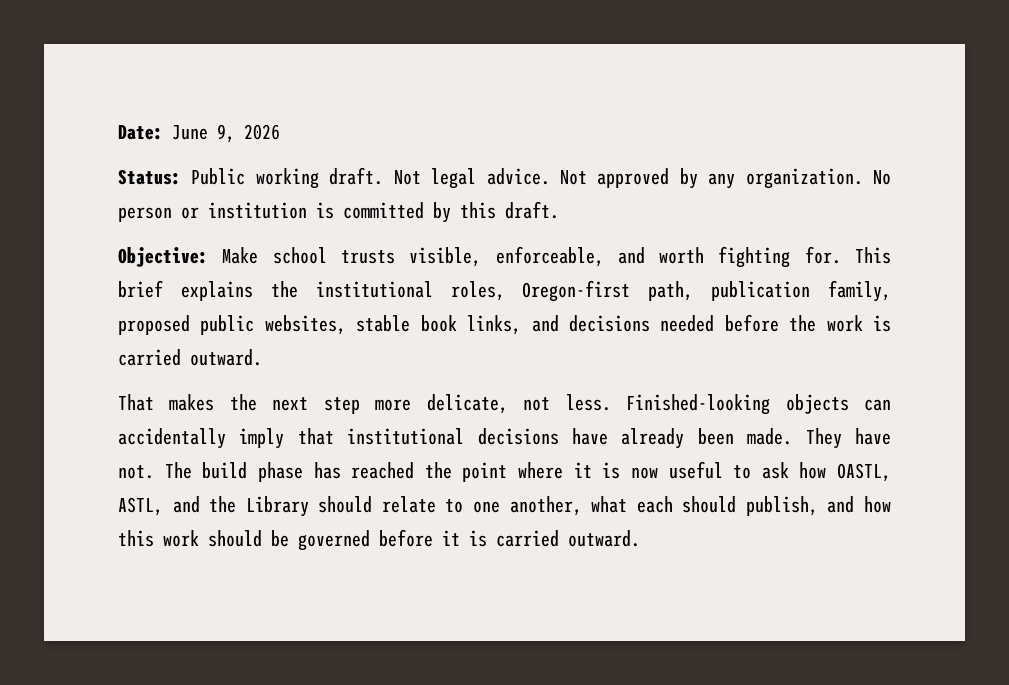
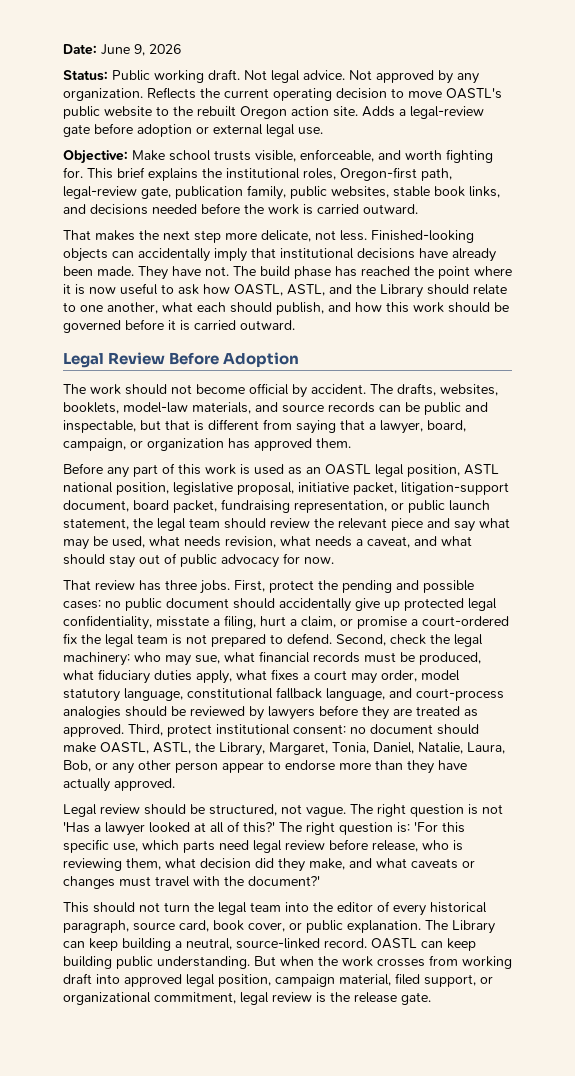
[873,170,891,185] [118,201,559,223] No person or institution is committed by this draft. -> [147,87,502,101] [63,106,484,119] [63,123,323,137] Reflects the current operating decision to move OASTL's public website to the rebuilt Oregon action site. Adds a legal-review gate before adoption or external legal use.
(694, 291) none -> [63,186,171,199] legal-review gate,
[118,315,190,335] proposed -> (286, 192) none
(640, 538) none -> [63,352,300,368] [63,383,498,398] [63,402,488,415] [63,419,466,434] [63,438,351,451] [63,463,499,478] [63,482,509,495] [63,499,490,513] [63,518,510,532] [63,536,472,550] [63,553,334,568] [63,580,474,594] [63,598,497,612] [63,615,509,630] [63,633,483,647] [63,651,481,666] [63,669,460,684] [63,687,504,702] [63,705,478,720] [63,724,479,737] [63,742,505,756] [63,760,467,774] [63,778,175,792] [63,804,503,817] [63,821,465,836] [63,839,463,853] [63,858,475,872] [63,876,320,889] [63,901,487,916] [63,920,495,934] [63,938,476,951] [63,955,512,969] [63,973,493,987] [63,992,431,1005] // Legal Review Before Adoption // The work should not become official by accident. The drafts, websites, booklets, model-law materials, and source records can be public and inspectable, but that is different from saying that a lawyer, board, campaign, or organization has approved them. // Before any part of this work is used as an OASTL legal position, ASTL national position, legislative proposal, initiative packet, litigation-support document, board packet, fundraising representation, or public launch statement, the legal team should review the relevant piece and say what may be used, what needs revision, what needs a caveat, and what should stay out of public advocacy for now. // That review has three jobs. First, protect the pending and possible cases: no public document should accidentally give up protected legal confidentiality, misstate a filing, hurt a claim, or promise a court-ordered fix the legal team is not prepared to defend. Second, check the legal machinery: who may sue, what financial records must be produced, what fiduciary duties apply, what fixes a court may order, model statutory language, constitutional fallback language, and court-process analogies should be reviewed by lawyers before they are treated as approved. Third, protect institutional consent: no document should make OASTL, ASTL, the Library, Margaret, Tonia, Daniel, Natalie, Laura, Bob, or any other person appear to endorse more than they have actually approved. // Legal review should be structured, not vague. The right question is not 'Has a lawyer looked at all of this?' The right question is: 'For this specific use, which parts need legal review before release, who is reviewing them, what decision did they make, and what caveats or changes must travel with the document?' // This should not turn the legal team into the editor of every historical paragraph, source card, book cover, or public explanation. The Library can keep building a neutral, source-linked record. OASTL can keep building public understanding. But when the work crosses from working draft into approved legal position, campaign material, filed support, or organizational commitment, legal review is the release gate.

